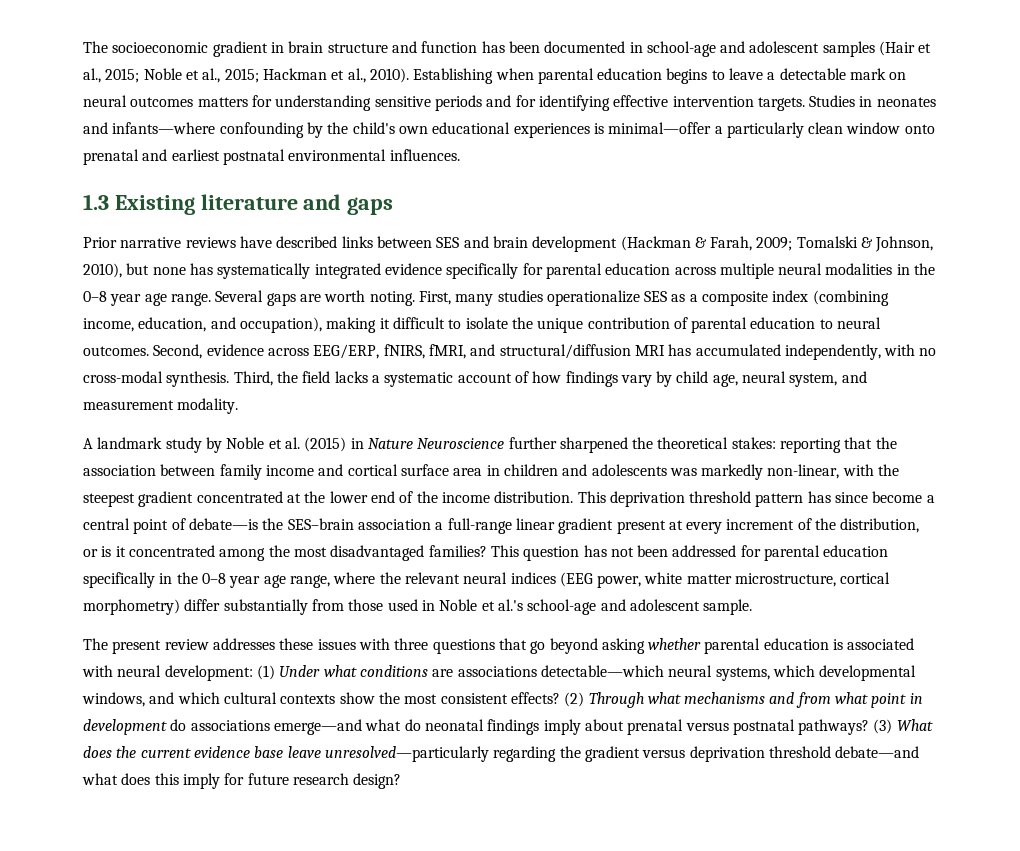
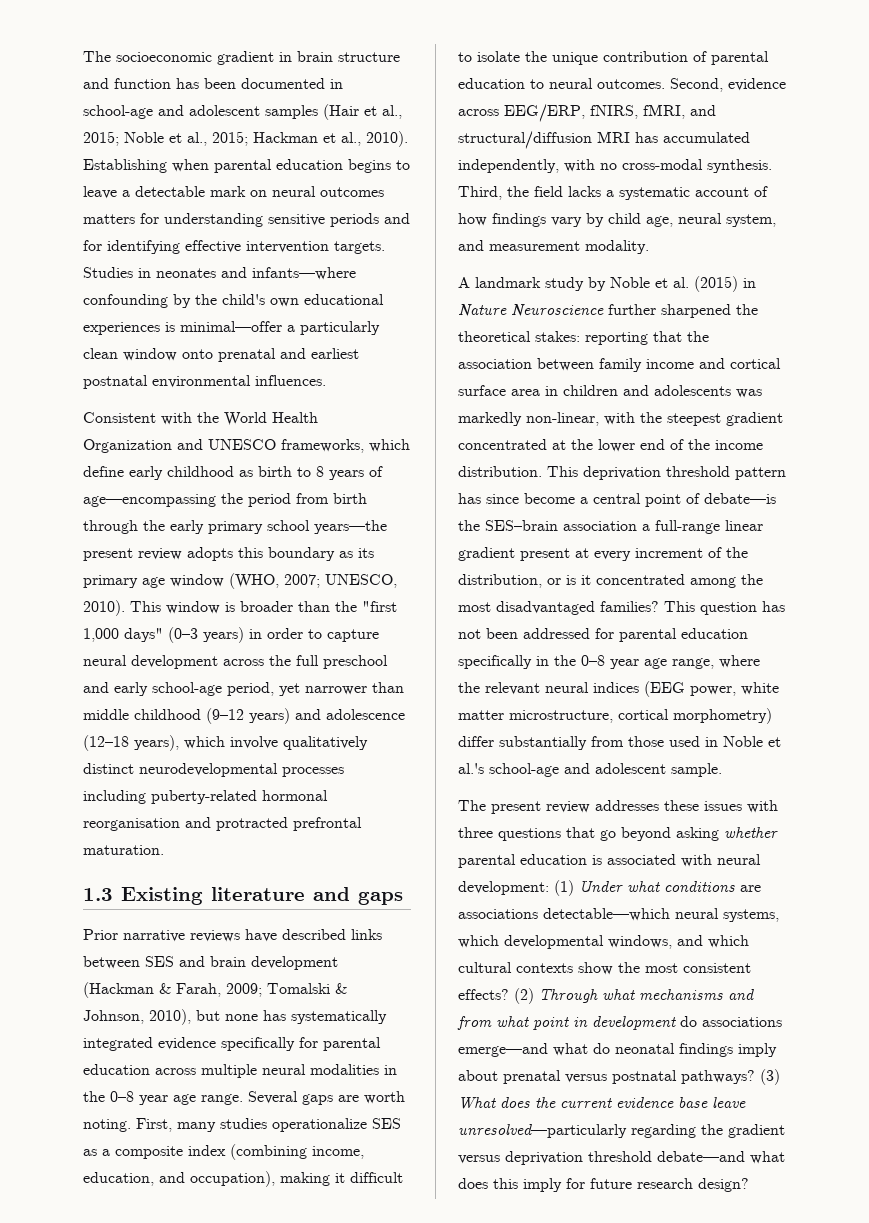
(460, 155) none -> [83,412,318,426] [83,439,410,453] [83,466,383,480] [83,493,367,507] [83,520,387,534] [83,547,374,561] [83,573,397,589] [83,600,397,616] [83,627,379,643] [83,655,388,669] [83,682,404,696] [83,708,405,724] [83,735,368,751] [83,763,344,777] [83,790,328,804] [83,817,362,831] [83,845,164,855] // Consistent with the World Health Organization and UNESCO frameworks, which define early childhood as birth to 8 years of age—encompassing the period from birth through the early primary school years—the present review adopts this boundary as its primary age window (WHO, 2007; UNESCO, 2010). This window is broader than the "first 1,000 days" (0–3 years) in order to capture neural development across the full preschool and early school-age period, yet narrower than middle childhood (9–12 years) and adolescence (12–18 years), which involve qualitatively distinct neurodevelopmental processes including puberty-related hormonal reorganisation and protracted prefrontal maturation.

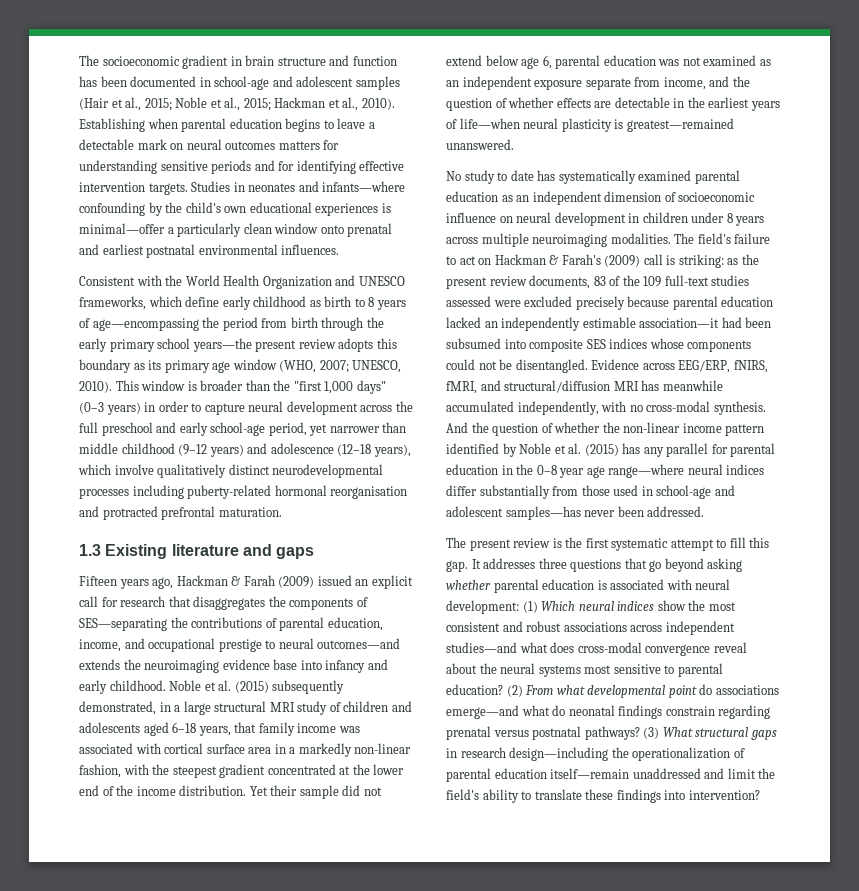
[83,929,382,942] [83,956,338,970] [83,982,347,998] [83,1009,387,1025] [83,1037,381,1051] [83,1064,397,1078] [83,1091,405,1105] [83,1118,401,1132] [83,1144,364,1160] [83,1171,403,1187] [458,51,769,65] [458,78,786,92] [458,104,716,122] [458,131,750,149] [458,159,772,173] [458,186,768,200] [458,213,776,227] [458,240,649,254] [458,276,756,292] [458,304,758,318] [458,331,709,345] [458,358,781,372] [458,385,762,398] [458,412,599,426] Prior narrative reviews have described links between SES and brain development (Hackman & Farah, 2009; Tomalski & Johnson, 2010), but none has systematically integrated evidence specifically for parental education across multiple neural modalities in the 0–8 year age range. Several gaps are worth noting. First, many studies operationalize SES as a composite index (combining income, education, and occupation), making it difficult to isolate the unique contribution of parental education to neural outcomes. Second, evidence across EEG/ERP, fNIRS, fMRI, and structural/diffusion MRI has accumulated independently, with no cross-modal synthesis. Third, the field lacks a systematic account of how findings vary by child age, neural system, and measurement modality. // A landmark study by Noble et al. (2015) in Nature Neuroscience further sharpened the theoretical stakes: reporting that the association between family income and cortical surface area in children and adolescents was markedly non-linear, -> [79,575,413,589] [79,596,368,610] [79,617,383,631] [79,638,401,652] [79,659,388,673] [79,680,345,694] [79,701,412,715] [79,722,360,736] [79,743,412,757] [79,764,121,778] Fifteen years ago, Hackman & Farah (2009) issued an explicit call for research that disaggregates the components of SES—separating the contributions of parental education, income, and occupational prestige to neural outcomes—and extends the neuroimaging evidence base into infancy and early childhood. Noble et al. (2015) subsequently demonstrated, in a large structural MRI study of children and adolescents aged 6–18 years, that family income was associated with cortical surface area in a markedly non-linear fashion,
[547,466,786,480] [458,493,776,507] [458,520,763,534] [458,547,748,561] [458,574,763,588] [458,601,785,615] [458,628,748,642] [458,655,760,669] [458,681,779,697] [458,708,772,724] This deprivation threshold pattern has since become a central point of debate—is the SES–brain association a full-range linear gradient present at every increment of the distribution, or is it concentrated among the most disadvantaged families? This question has not been addressed for parental education specifically in the 0–8 year age range, where the relevant neural indices (EEG power, white matter microstructure, cortical morphometry) -> [249,785,382,799] [446,55,771,69] [446,76,750,90] [446,97,780,111] [446,118,734,132] [446,139,514,150] [446,170,740,184] [446,191,756,205] [446,212,765,226] [446,233,771,247] [446,254,759,268] [446,275,750,289] [446,296,774,310] [446,317,772,331] [446,338,752,352] [446,359,768,373] [446,380,723,394] [446,401,766,415] [446,422,765,436] [446,443,776,457] [446,464,765,478] Yet their sample did not extend below age 6, parental education was not examined as an independent exposure separate from income, and the question of whether effects are detectable in the earliest years of life—when neural plasticity is greatest—remained unanswered. // No study to date has systematically examined parental education as an independent dimension of socioeconomic influence on neural development in children under 8 years across multiple neuroimaging modalities. The field's failure to act on Hackman & Farah's (2009) call is striking: as the present review documents, 83 of the 109 full-text studies assessed were excluded precisely because parental education lacked an independently estimable association—it had been subsumed into composite SES indices whose components could not be disentangled. Evidence across EEG/ERP, fNIRS, fMRI, and structural/diffusion MRI has meanwhile accumulated independently, with no cross-modal synthesis. And the question of whether the non-linear income pattern identified by Noble et al. (2015) has any parallel for parental education in the 0–8 year age range—where neural indices
[723,736,781,747] [458,763,722,777] [458,800,778,814] Noble et al.'s school-age and adolescent sample. // The present review addresses these issues with -> [656,485,735,499] [446,506,705,520] [446,537,770,551] [446,558,536,572] school-age and adolescent samples—has never been addressed. // The present review is the first systematic attempt to fill this gap. It addresses
[579,881,761,892] [458,908,779,922] [458,935,749,949] [458,962,751,975] [458,988,754,1004] [457,1016,676,1030] Under what conditions are associations detectable—which neural systems, which developmental windows, and which cultural contexts show the most consistent effects? (2) Through what mechanisms and from what point in development -> [541,600,736,611] [446,621,735,635] [446,642,747,656] [446,663,723,677] [446,684,697,698] Which neural indices show the most consistent and robust associations across independent studies—and what does cross-modal convergence reveal about the neural systems most sensitive to parental education? (2) From what developmental point
[738,1043,777,1057] [458,1070,498,1081] imply about -> [665,705,771,719] constrain regarding
[500,1097,746,1108] [458,1124,785,1138] [458,1151,785,1165] [458,1178,749,1192] does the current evidence base leave unresolved—particularly regarding the gradient versus deprivation threshold debate—and what does this imply for future research design? -> [695,727,777,740] [446,747,745,761] [446,768,776,782] [446,789,760,803] structural gaps in research design—including the operationalization of parental education itself—remain unaddressed and limit the field's ability to translate these findings into intervention?

